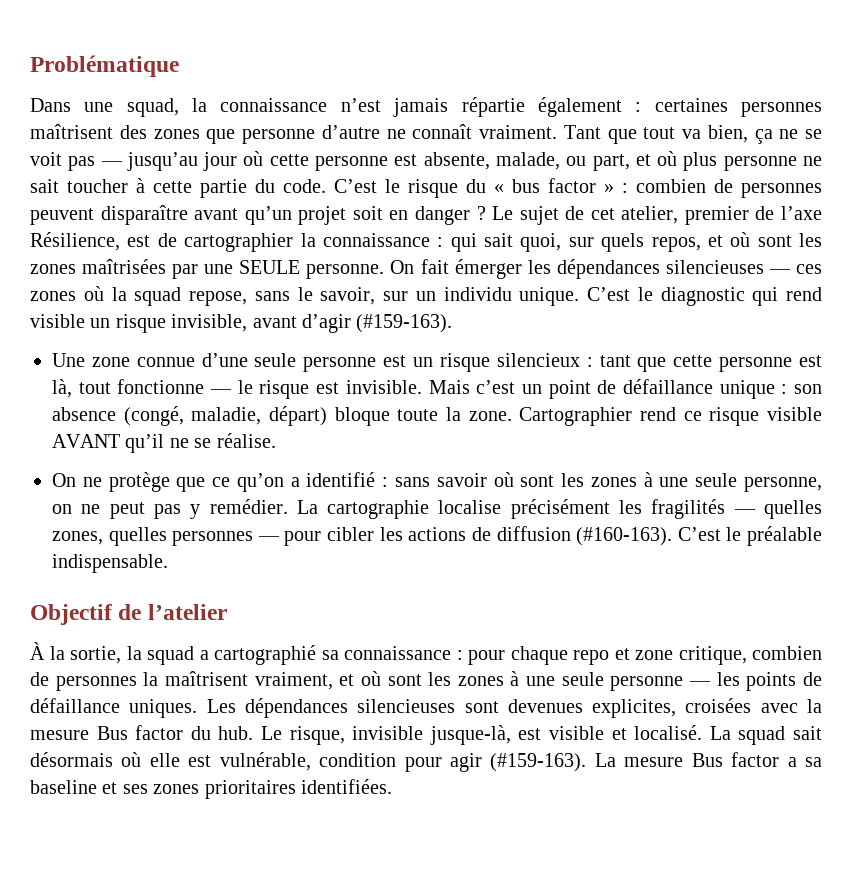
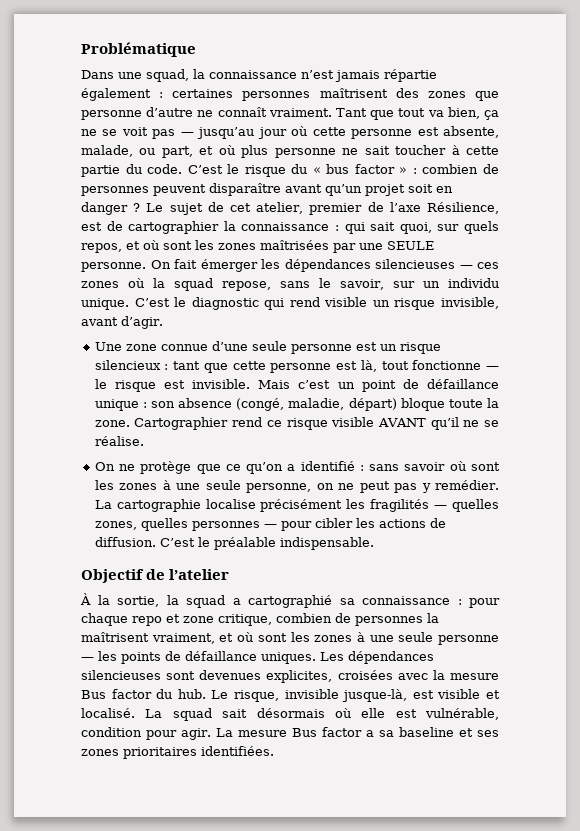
[302,314,453,333] d’agir (#159-163). -> [121,316,163,329] d’agir.
[496,526,673,546] diffusion (#160-163). -> [94,537,156,547] diffusion.
[450,753,587,772] agir (#159-163). -> [181,728,212,740] agir.

